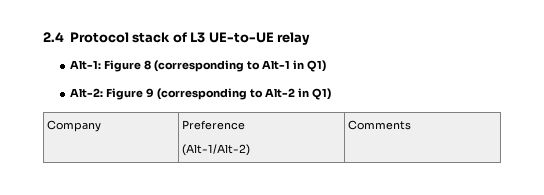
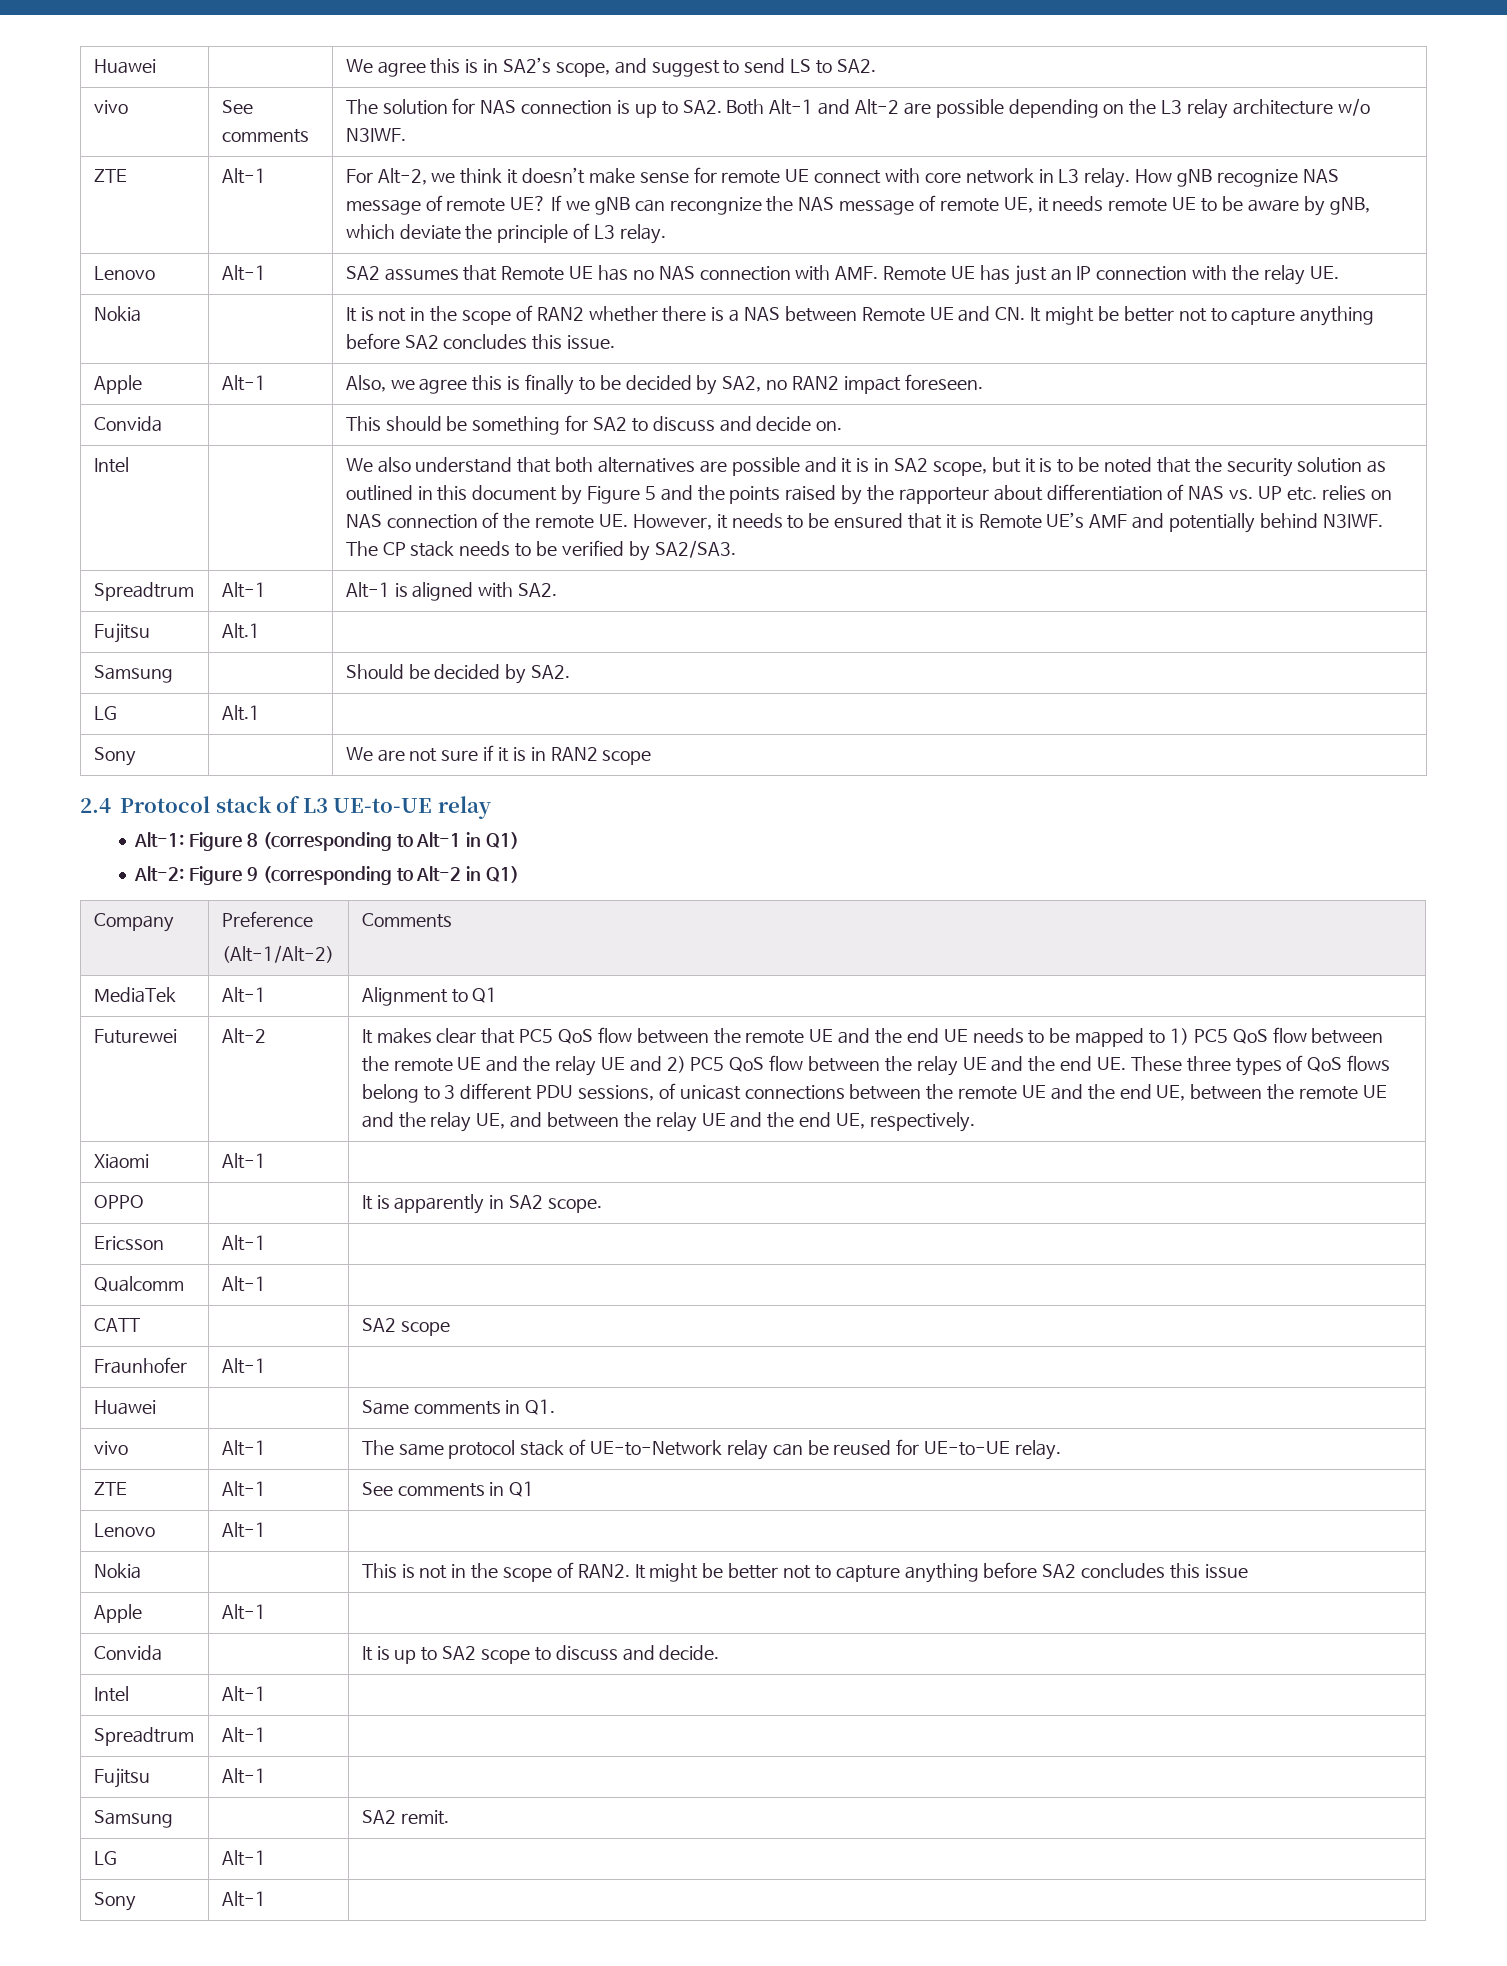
(43, 37) none -> [93,59,156,74] [345,57,876,77] [93,100,128,114] [221,100,253,114] [221,129,309,143] [345,98,1370,119] [345,128,406,142] [93,169,127,183] [221,168,266,184] [345,167,1339,188] [345,195,1370,216] [345,223,666,244] [93,266,155,280] [221,265,266,281] [345,265,1339,285] [93,306,141,322] [345,305,1375,326] [345,333,616,350] [93,375,142,394] [221,375,266,391] [345,374,983,395] [93,416,162,432] [345,415,843,435] [93,457,129,473] [345,457,1387,477] [345,484,1392,505] [345,512,1383,533] [345,540,736,561] [93,582,194,601] [221,582,266,598] [345,582,558,601] [93,623,150,643] [221,623,260,639] [93,665,173,683] [345,664,571,684] [93,706,117,720] [221,705,260,721] [93,747,136,766] [345,745,652,765] Huawei | | We agree this is in SA2’s scope, and suggest to send LS to SA2. // vivo | See comments | The solution for NAS connection is up to SA2. Both Alt-1 and Alt-2 are possible depending on the L3 relay architecture w/o N3IWF. // ZTE | Alt-1 | For Alt-2, we think it doesn’t make sense for remote UE connect with core network in L3 relay. How gNB recognize NAS message of remote UE? If we gNB can recongnize the NAS message of remote UE, it needs remote UE to be aware by gNB, which deviate the principle of L3 relay. // Lenovo | Alt-1 | SA2 assumes that Remote UE has no NAS connection with AMF. Remote UE has just an IP connection with the relay UE. // Nokia | | It is not in the scope of RAN2 whether there is a NAS between Remote UE and CN. It might be better not to capture anything before SA2 concludes this issue. // Apple | Alt-1 | Also, we agree this is finally to be decided by SA2, no RAN2 impact foreseen. // Convida | | This should be something for SA2 to discuss and decide on. // Intel | | We also understand that both alternatives are possible and it is in SA2 scope, but it is to be noted that the security solution as outlined in this document by Figure 5 and the points raised by the rapporteur about differentiation of NAS vs. UP etc. relies on NAS connection of the remote UE. However, it needs to be ensured that it is Remote UE’s AMF and potentially behind N3IWF. The CP stack needs to be verified by SA2/SA3. // Spreadtrum | Alt-1 | Alt-1 is aligned with SA2. // Fujitsu | Alt.1 | // Samsung | | Should be decided by SA2. // LG | Alt.1 | // Sony | | We are not sure if it is in RAN2 scope //
(412, 125) none -> [93,987,176,1003] [221,987,266,1003] [361,987,498,1006] [93,1029,177,1044] [221,1028,266,1044] [361,1027,1384,1047] [361,1055,1391,1076] [361,1083,1387,1103] [361,1112,975,1132] [93,1154,149,1169] [221,1153,266,1169] [93,1195,144,1209] [361,1194,603,1214] [93,1236,164,1250] [221,1235,266,1251] [93,1276,184,1292] [221,1276,266,1292] [93,1318,140,1332] [361,1318,450,1336] [93,1357,187,1374] [221,1358,266,1374] [93,1400,156,1415] [361,1399,556,1415] [93,1441,128,1455] [221,1440,266,1456] [361,1439,1062,1460] [93,1482,127,1496] [221,1481,266,1497] [361,1481,535,1497] [93,1523,155,1537] [221,1522,266,1538] [93,1563,141,1579] [361,1562,1248,1583] [93,1604,142,1623] [221,1604,266,1620] [93,1645,162,1661] [361,1645,720,1664] [93,1686,129,1702] [221,1686,266,1702] [93,1727,194,1746] [221,1727,266,1743] [93,1768,150,1788] [221,1768,266,1784] [93,1810,173,1828] [361,1810,449,1825] [93,1851,117,1865] [221,1850,266,1866] [93,1892,136,1911] [221,1891,266,1907] // MediaTek | Alt-1 | Alignment to Q1 // Futurewei | Alt-2 | It makes clear that PC5 QoS flow between the remote UE and the end UE needs to be mapped to 1) PC5 QoS flow between the remote UE and the relay UE and 2) PC5 QoS flow between the relay UE and the end UE. These three types of QoS flows belong to 3 different PDU sessions, of unicast connections between the remote UE and the end UE, between the remote UE and the relay UE, and between the relay UE and the end UE, respectively. // Xiaomi | Alt-1 | // OPPO | | It is apparently in SA2 scope. // Ericsson | Alt-1 | // Qualcomm | Alt-1 | // CATT | | SA2 scope // Fraunhofer | Alt-1 | // Huawei | | Same comments in Q1. // vivo | Alt-1 | The same protocol stack of UE-to-Network relay can be reused for UE-to-UE relay. // ZTE | Alt-1 | See comments in Q1 // Lenovo | Alt-1 | // Nokia | | This is not in the scope of RAN2. It might be better not to capture anything before SA2 concludes this issue // Apple | Alt-1 | // Convida | | It is up to SA2 scope to discuss and decide. // Intel | Alt-1 | // Spreadtrum | Alt-1 | // Fujitsu | Alt-1 | // Samsung | | SA2 remit. // LG | Alt-1 | // Sony | Alt-1 |

